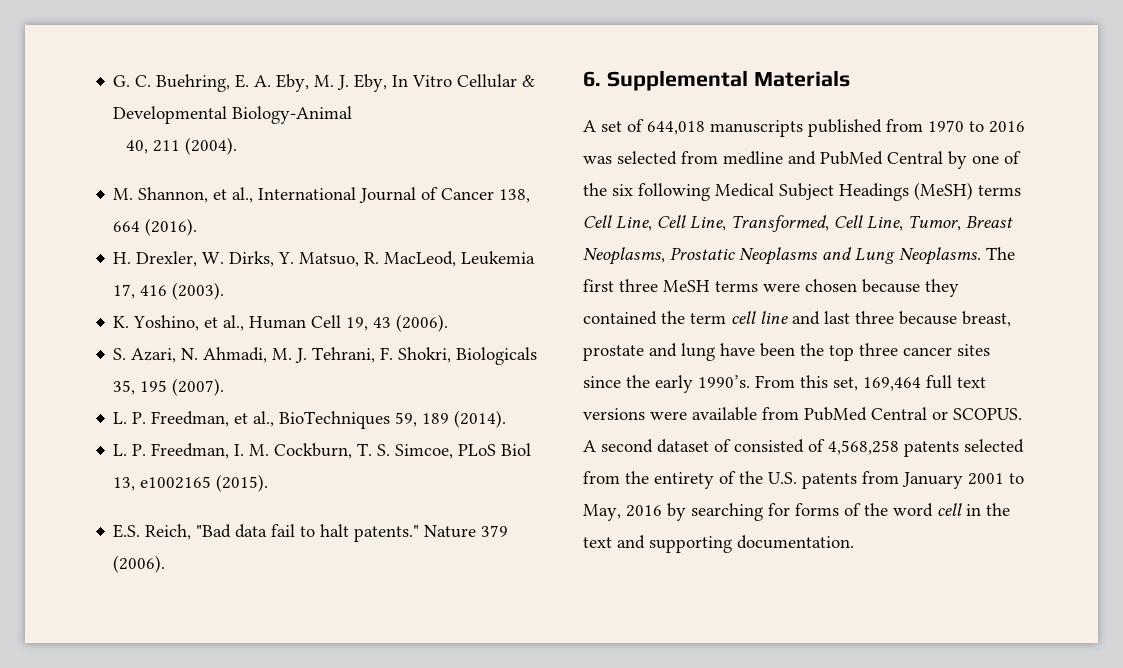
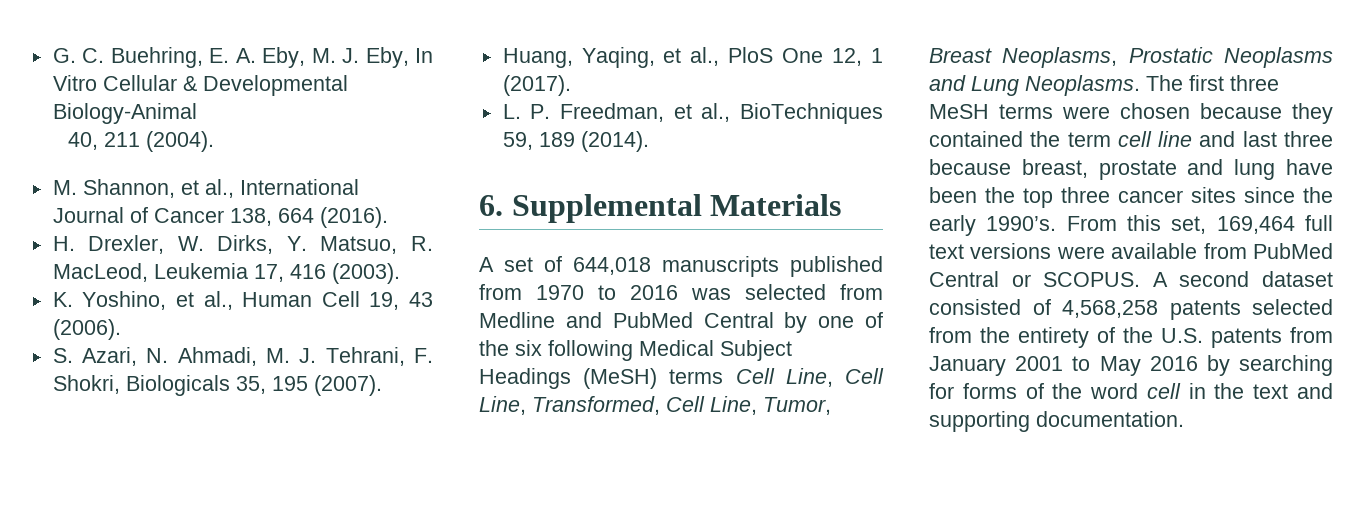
(225, 387) none -> [502,47,883,68] [502,75,571,96] // Huang, Yaqing, et al., PloS One 12, 1 (2017).
[113,443,532,459] [113,474,269,492] [113,524,509,542] [113,555,166,573] // L. P. Freedman, I. M. Cockburn, T. S. Simcoe, PLoS Biol 13, e1002165 (2015). // E.S. Reich, "Bad data fail to halt patents." Nature 379 (2006). -> (649, 141) none
[723,151,783,165] medline -> [479,312,555,328] Medline
[714,439,731,452] of -> (1333, 279) none
[583,504,621,521] May, -> [1099,356,1141,376] May

